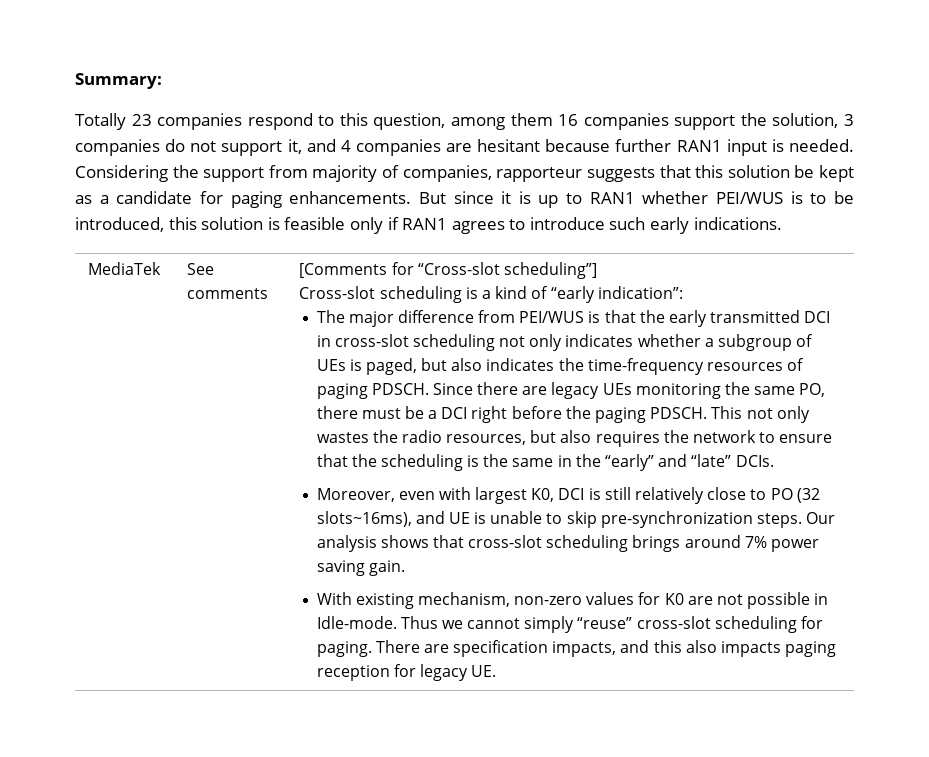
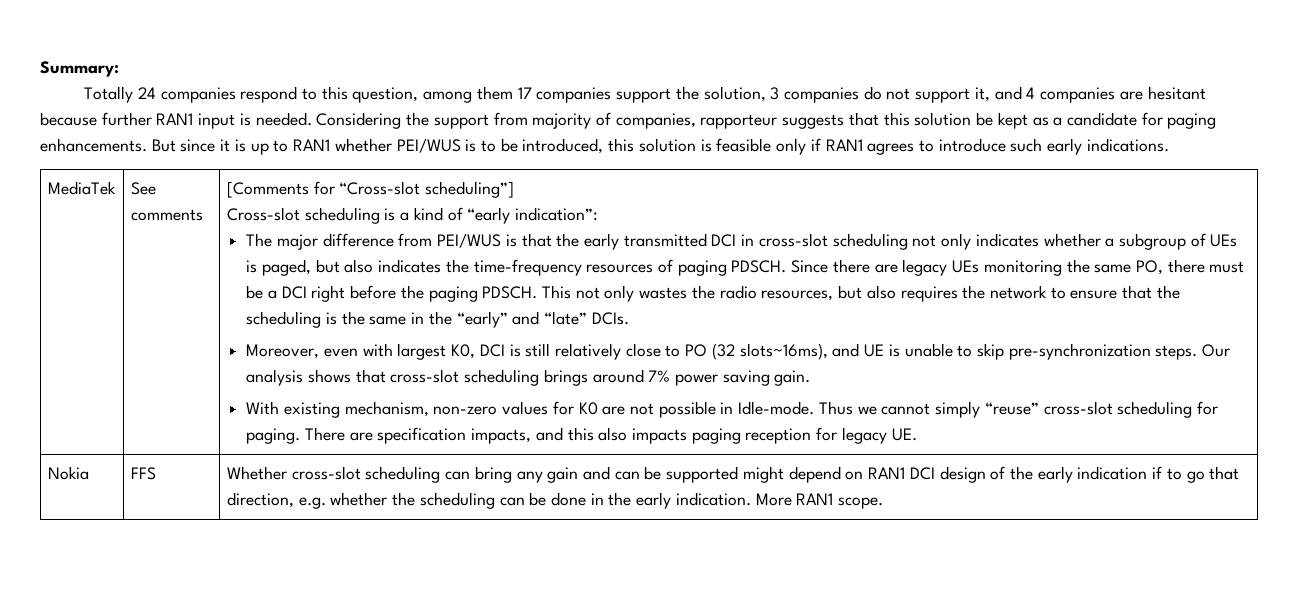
[131,114,152,126] 23 -> [137,87,156,99] 24
[558,114,579,126] 16 -> [517,87,532,99] 17
(497, 671) none -> [47,466,89,480] [130,467,156,480] [226,466,1240,483] [226,492,884,509] // Nokia | FFS | Whether cross-slot scheduling can bring any gain and can be supported might depend on RAN1 DCI design of the early indication if to go that direction, e.g. whether the scheduling can be done in the early indication. More RAN1 scope.

